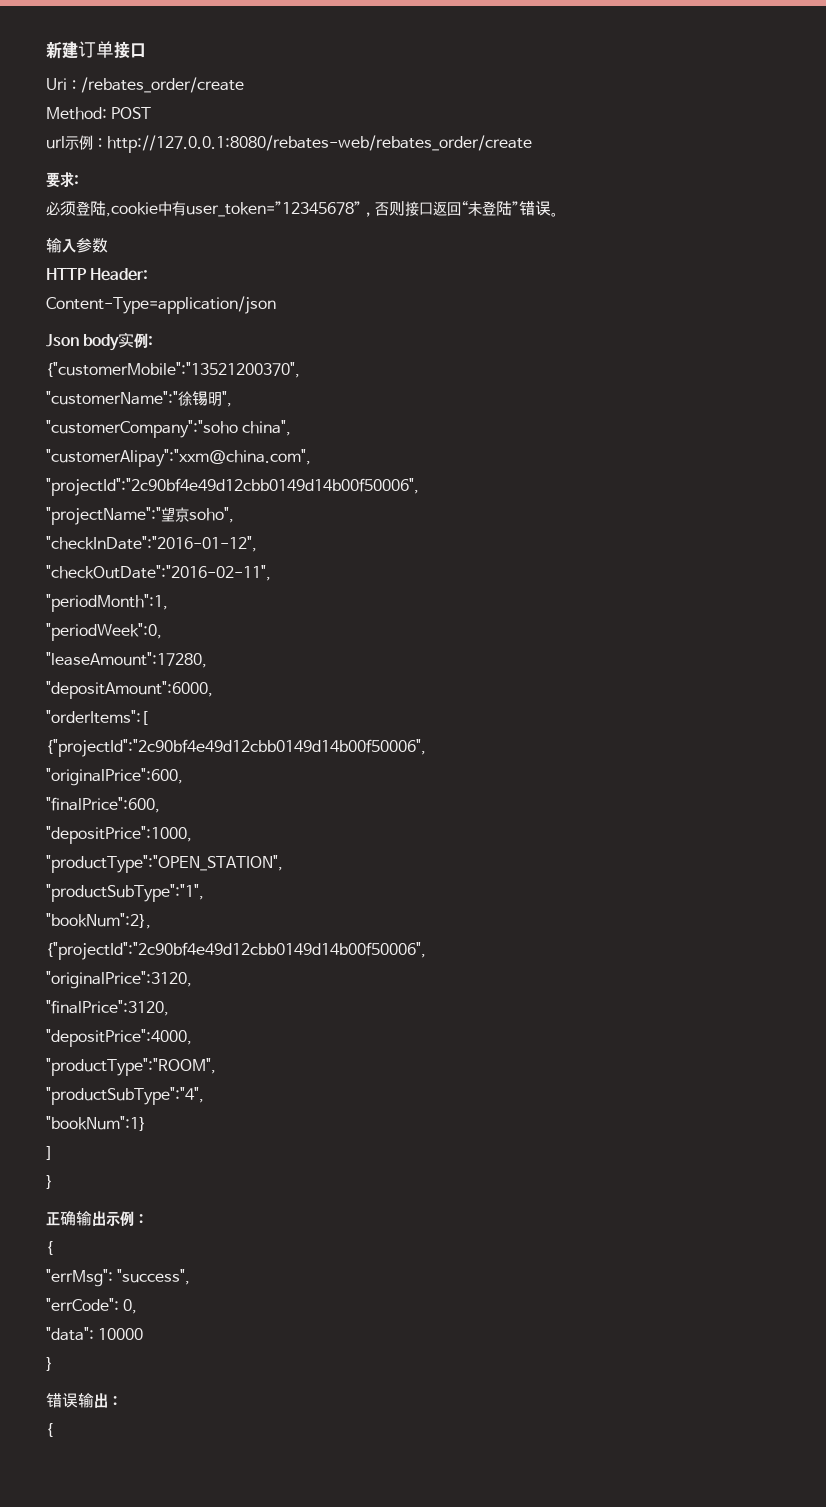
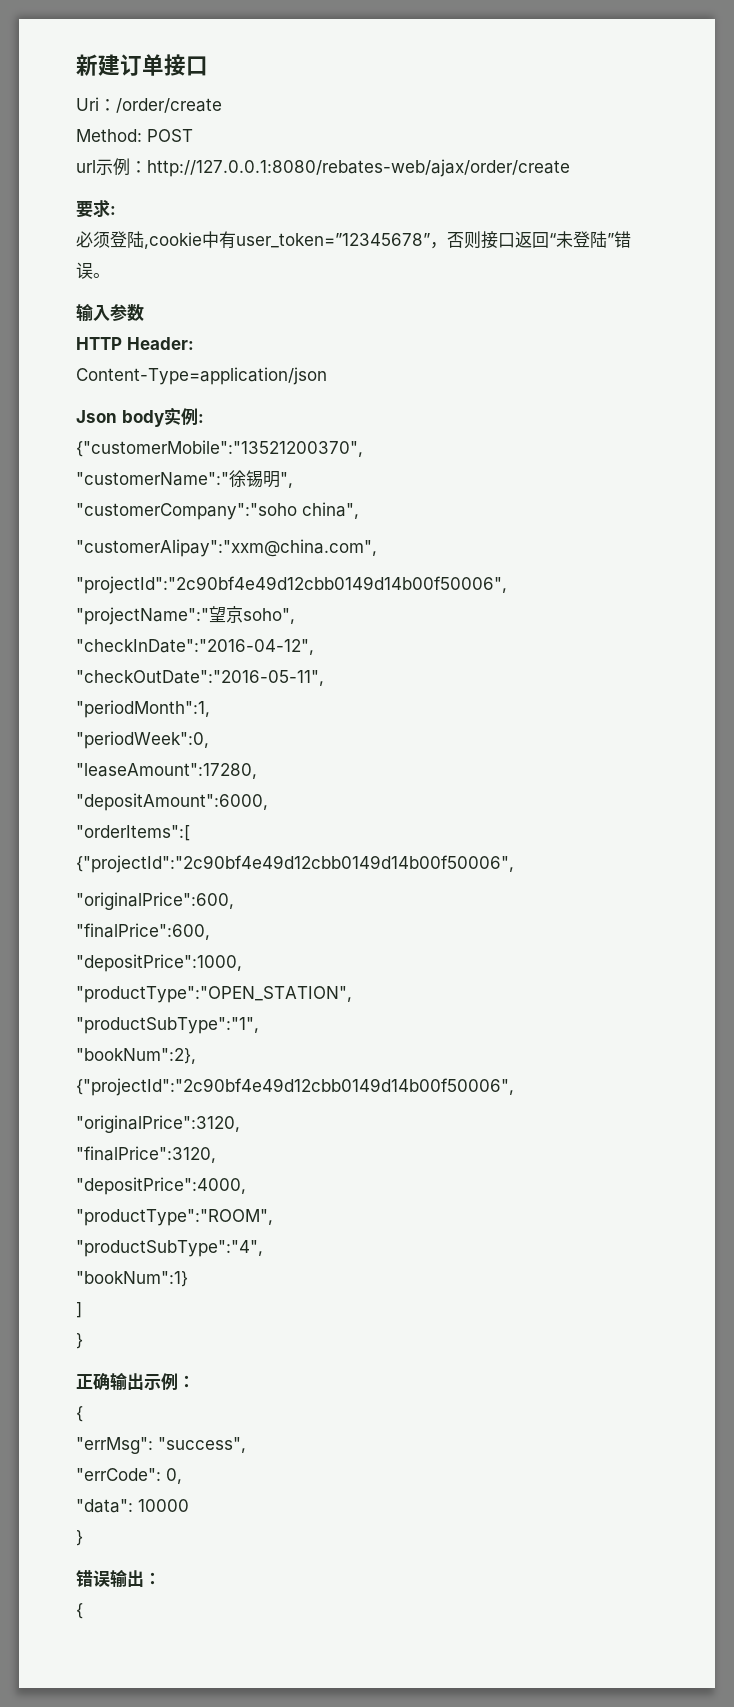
[81,77,244,93] /rebates_order/create -> [116,98,222,113] /order/create
[107,135,532,153] http://127.0.0.1:8080/rebates-web/rebates_order/create -> [147,159,570,177] http://127.0.0.1:8080/rebates-web/ajax/order/create
[46,536,257,552] [46,565,271,581] "checkInDate":"2016-01-12", // "checkOutDate":"2016-02-11", -> [76,639,314,655] [76,670,324,686] "checkInDate":"2016-04-12", // "checkOutDate":"2016-05-11",

